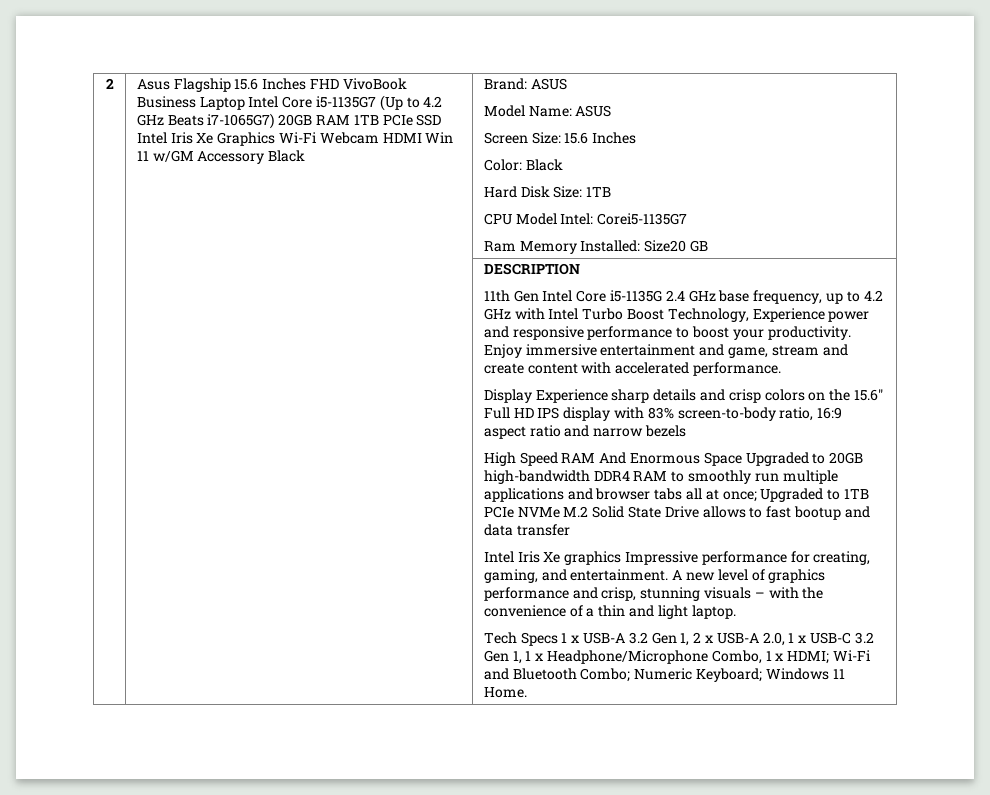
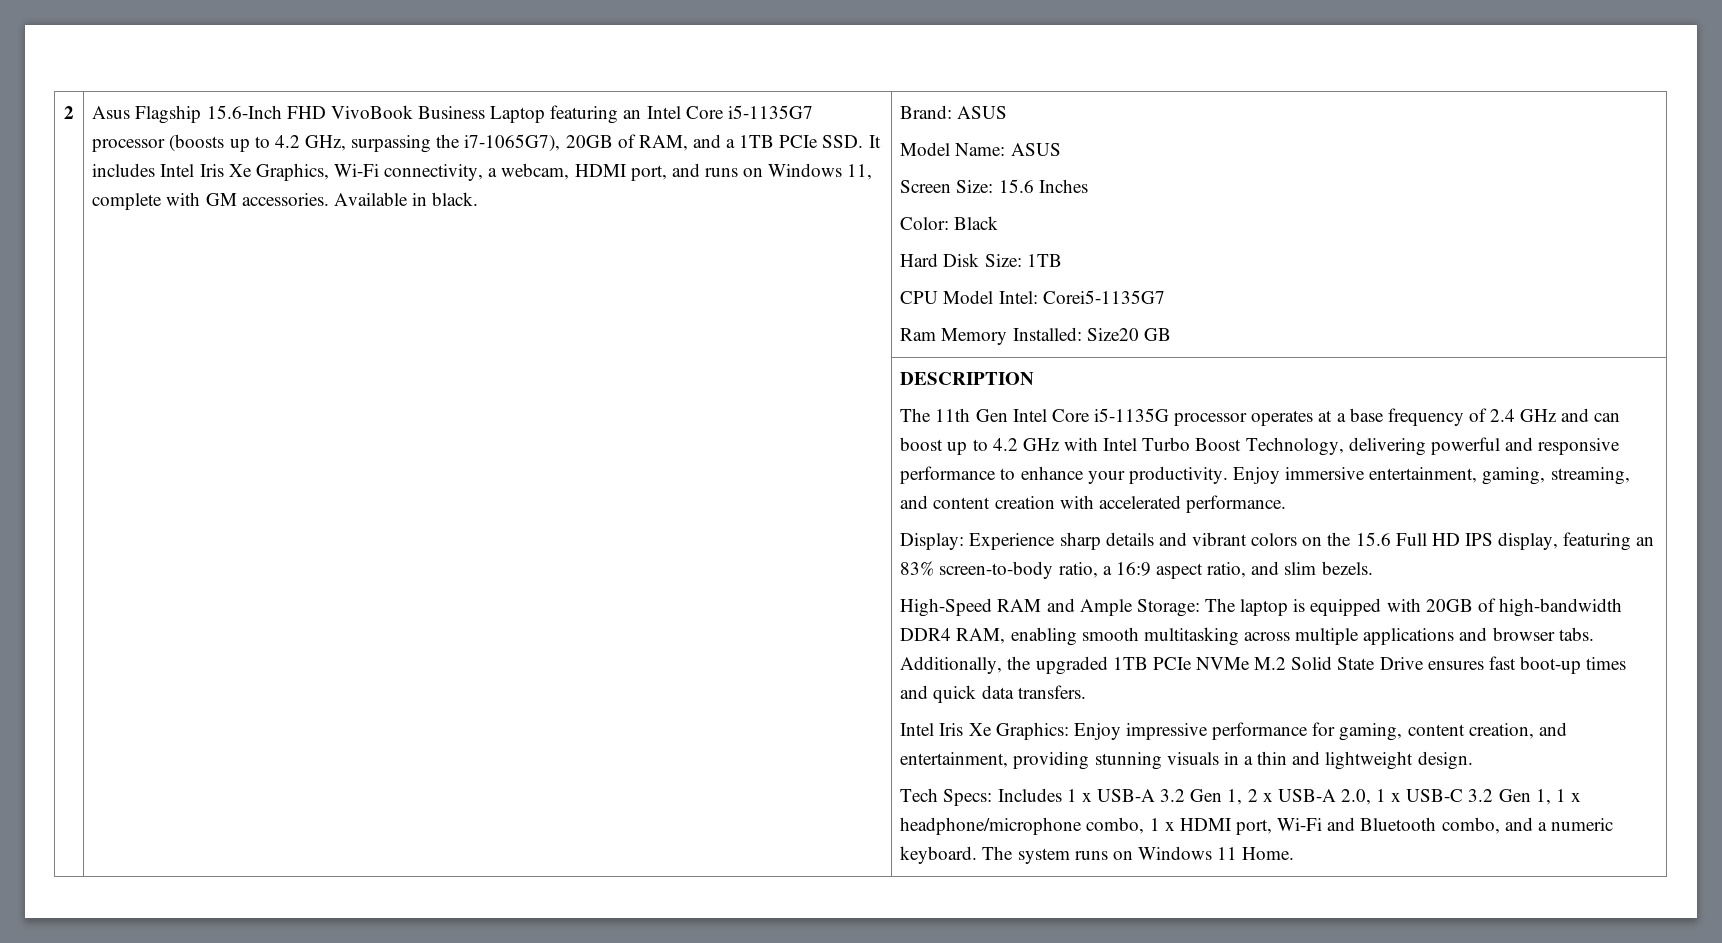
[234,78,307,90] 15.6 Inches -> [206,105,282,119] 15.6-Inch
(245, 103) none -> [550,105,642,124] featuring an
[379,95,443,111] [136,113,442,129] [136,132,454,146] [136,150,306,164] (Up to 4.2 GHz Beats i7-1065G7) 20GB RAM 1TB PCIe SSD Intel Iris Xe Graphics Wi-Fi Webcam HDMI Win 11 w/GM Accessory Black -> [92,134,881,153] [92,163,873,181] [92,192,479,210] processor (boosts up to 4.2 GHz, surpassing the i7-1065G7), 20GB of RAM, and a 1TB PCIe SSD. It includes Intel Iris Xe Graphics, Wi-Fi connectivity, a webcam, HDMI port, and runs on Windows 11, complete with GM accessories. Available in black.
(580, 269) none -> [900,408,932,422] The
[665,290,823,304] 2.4 GHz base frequency, -> [1174,408,1621,426] [900,437,944,451] processor operates at a base frequency of 2.4 GHz and can boost
[752,308,870,322] Experience power -> [1348,437,1500,456] delivering powerful
[692,326,730,338] boost -> [1020,466,1084,480] enhance
[600,344,848,358] [483,363,578,374] entertainment and game, stream and create content -> [1369,467,1630,485] [900,495,1055,509] entertainment, gaming, streaming, and content creation
[483,389,532,403] Display -> [900,533,965,550] Display:
[728,389,761,403] crisp -> [1191,532,1247,546] vibrant
[853,389,883,401] 15.6" -> [1355,532,1391,546] 15.6
[563,407,645,421] display with -> [1498,532,1655,551] display, featuring an
(814, 414) none -> [1102,566,1112,575] a
[529,425,687,437] [483,452,864,466] [483,470,838,484] [483,488,841,502] ratio and narrow bezels // High Speed RAM And Enormous Space Upgraded to 20GB high-bandwidth DDR4 RAM to smoothly run multiple applications and browser tabs all at once; Upgraded to -> [1207,561,1373,578] [900,598,1622,617] [900,627,1594,646] [900,656,1108,675] ratio, and slim bezels. // High-Speed RAM and Ample Storage: The laptop is equipped with 20GB of high-bandwidth DDR4 RAM, enabling smooth multitasking across multiple applications and browser tabs. Additionally, the upgraded
[702,506,870,520] [483,524,570,536] [483,551,871,565] [483,569,826,583] [483,587,824,601] [483,605,583,617] allows to fast bootup and data transfer // Intel Iris Xe graphics Impressive performance for creating, gaming, and entertainment. A new level of graphics performance and crisp, stunning visuals – with the convenience of -> [1427,656,1627,674] [900,685,1086,703] [900,722,1567,741] [900,751,1239,770] ensures fast boot-up times and quick data transfers. // Intel Iris Xe Graphics: Enjoy impressive performance for gaming, content creation, and entertainment, providing stunning visuals in
[657,605,736,619] light laptop. -> [1325,751,1473,770] lightweight design.
[520,632,558,646] Specs -> [943,788,1062,806] Specs: Includes
[547,650,871,664] [483,668,763,682] Headphone/Microphone Combo, 1 x HDMI; Wi-Fi and Bluetooth Combo; Numeric Keyboard; -> [900,817,1613,835] [900,846,1133,864] headphone/microphone combo, 1 x HDMI port, Wi-Fi and Bluetooth combo, and a numeric keyboard. The system runs on

